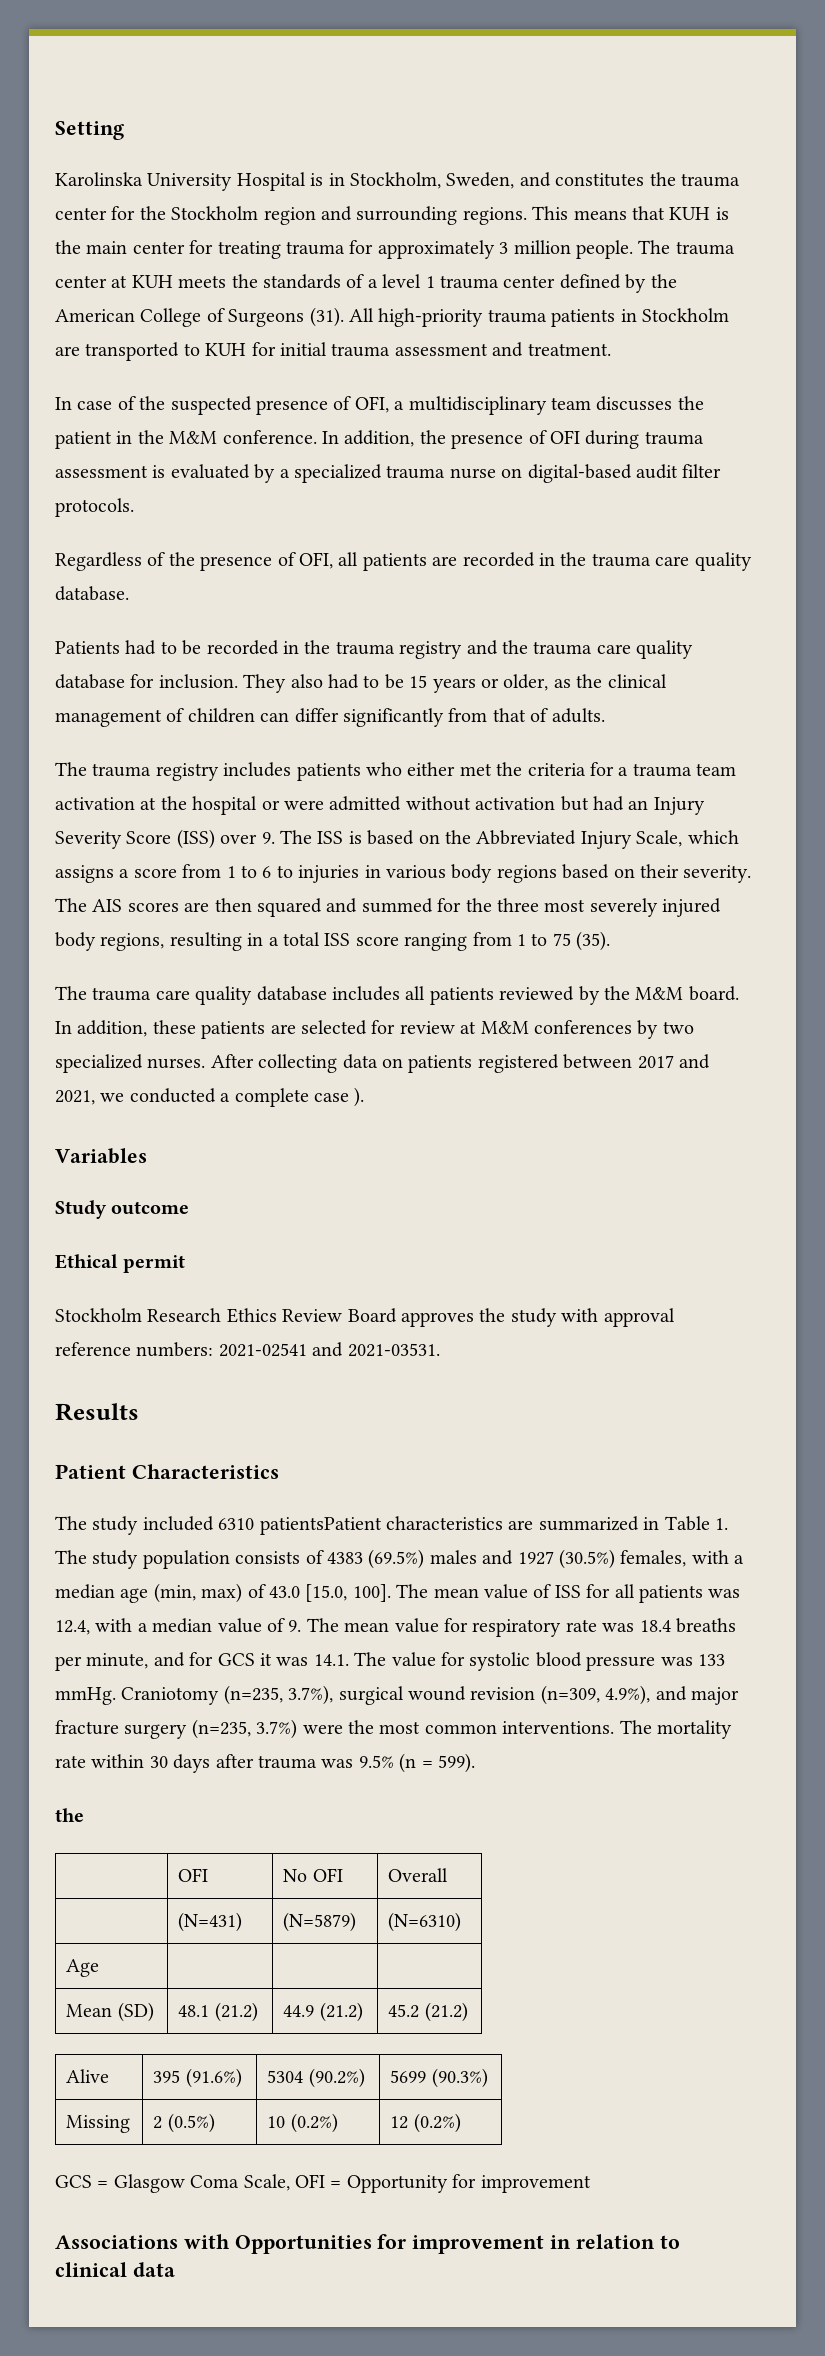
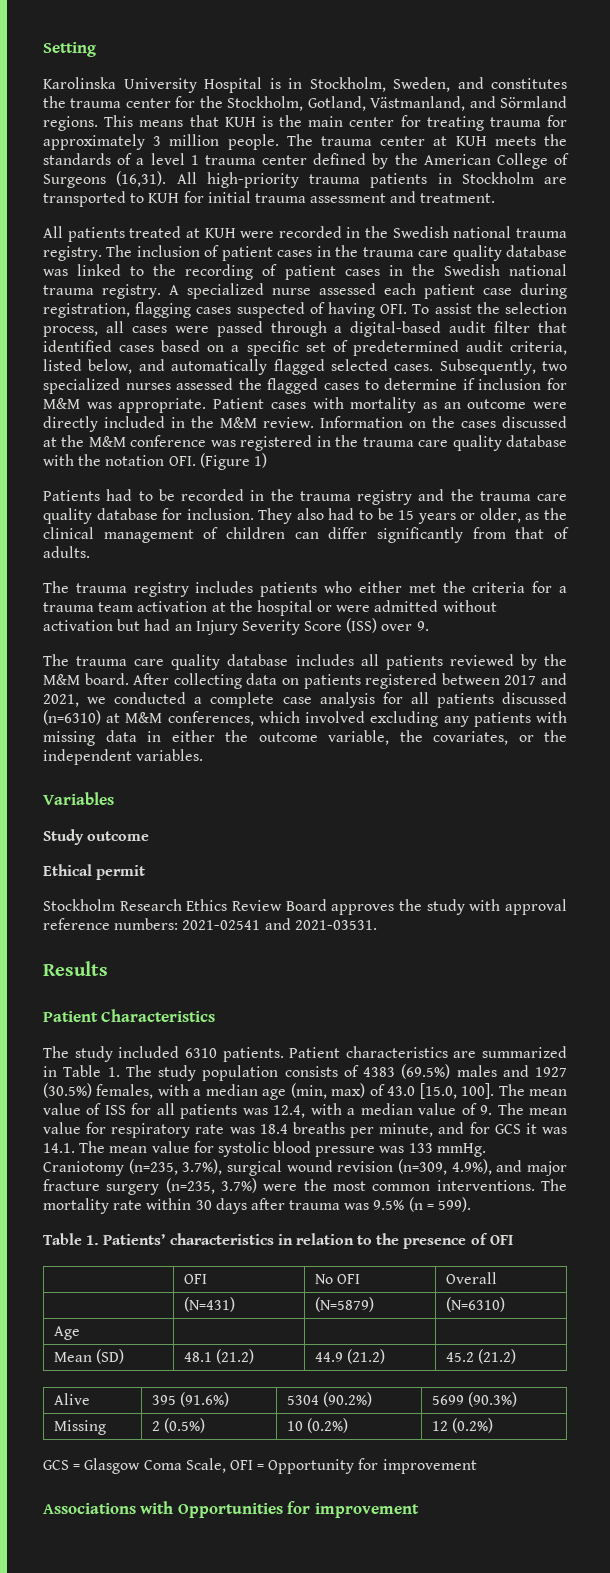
[171,206,458,225] Stockholm region and surrounding -> [227,96,568,111] Stockholm, Gotland, Västmanland, and Sörmland
[309,307,344,327] (31). -> [116,171,167,187] (16,31).
[55,396,704,415] [55,430,704,449] [55,464,722,483] [55,498,134,517] [55,552,752,571] [55,586,129,601] In case of the suspected presence of OFI, a multidisciplinary team discusses the patient in the M&M conference. In addition, the presence of OFI during trauma assessment is evaluated by a specialized trauma nurse on digital-based audit filter protocols. // Regardless of the presence of OFI, all patients are recorded in the trauma care quality database. -> [43,226,567,242] [43,245,567,261] [43,264,567,280] [43,283,567,299] [43,302,567,318] [43,321,567,337] [43,340,567,356] [43,359,567,375] [43,378,568,394] [43,397,567,413] [43,416,567,432] [43,435,567,451] [43,453,267,470] All patients treated at KUH were recorded in the Swedish national trauma registry. The inclusion of patient cases in the trauma care quality database was linked to the recording of patient cases in the Swedish national trauma registry. A specialized nurse assessed each patient case during registration, flagging cases suspected of having OFI. To assist the selection process, all cases were passed through a digital-based audit filter that identified cases based on a specific set of predetermined audit criteria, listed below, and automatically flagged selected cases. Subsequently, two specialized nurses assessed the flagged cases to determine if inclusion for M&M was appropriate. Patient cases with mortality as an outcome were directly included in the M&M review. Information on the cases discussed at the M&M conference was registered in the trauma care quality database with the notation OFI. (Figure 1)
[280,830,739,849] [55,864,752,883] [55,898,722,917] [55,931,611,951] The ISS is based on the Abbreviated Injury Scale, which assigns a score from 1 to 6 to injuries in various body regions based on their severity. The AIS scores are then squared and summed for the three most severely injured body regions, resulting in a total ISS score ranging from 1 to 75 (35). -> (429, 626) none
[55,1020,694,1039] [55,1054,206,1073] In addition, these patients are selected for review at M&M conferences by two specialized nurses. -> (129, 679) none
[354,1087,365,1107] ). -> [319,692,568,708] [43,710,567,727] [43,730,567,746] [43,749,204,765] analysis for all patients discussed (n=6310) at M&M conferences, which involved excluding any patients with missing data in either the outcome variable, the covariates, or the independent variables.
[259,1517,382,1535] patientsPatient -> [222,1047,341,1062] patients. Patient
(387, 1659) none -> [109,1146,148,1153] mean
[55,1808,84,1822] the -> [43,1233,513,1249] Table 1. Patients’ characteristics in relation to the presence of OFI
[550,2234,680,2249] [55,2262,175,2277] in relation to clinical data -> (419, 1510) none

